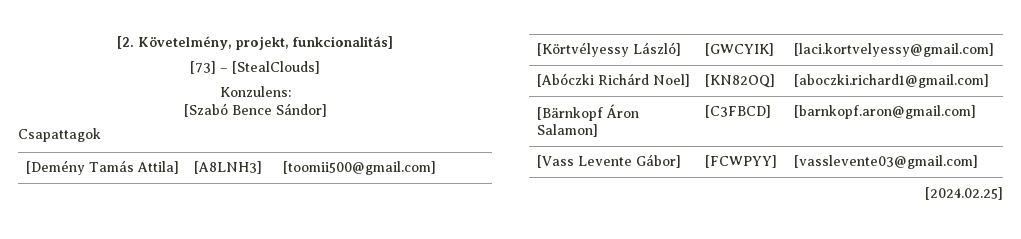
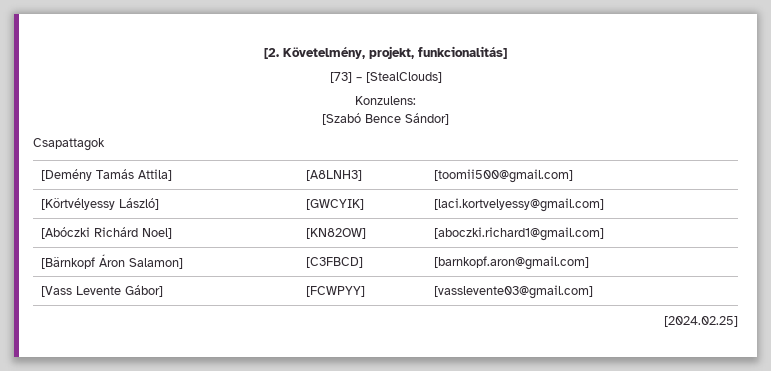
[704,74,775,88] [KN82OQ] -> [305,228,366,239] [KN82OW]

